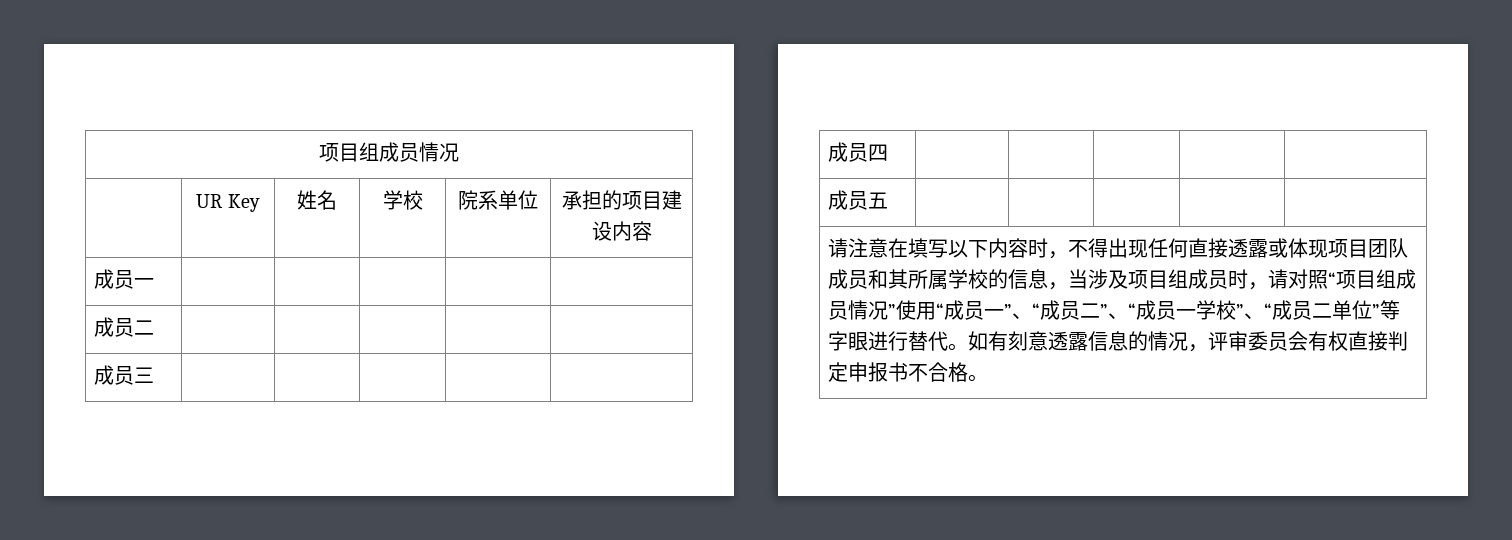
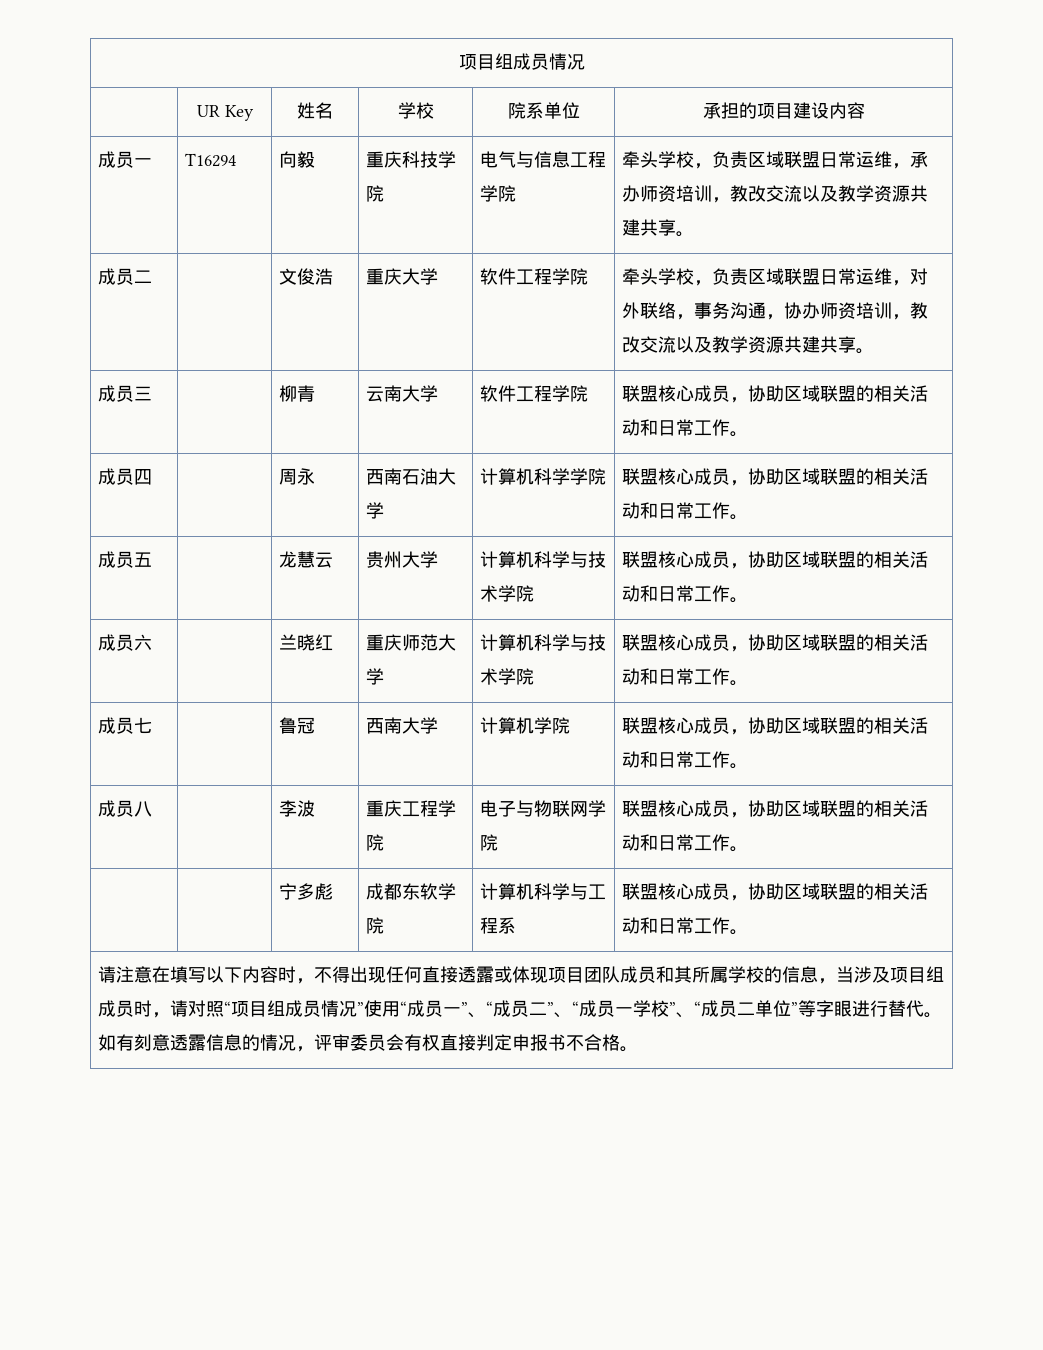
[93,317,154,337] [93,365,154,385] [827,142,888,162] [827,190,888,210] | | | | // 成员二 | | | | | // 成员三 | | | | | // 成员四 | | | | | // 成员五 | | | | | -> [184,153,236,167] [278,151,315,168] [365,151,456,168] [365,185,384,202] [479,151,606,168] [479,185,516,202] [621,151,928,169] [621,185,928,203] [621,219,694,237] [97,268,152,285] [278,268,333,285] [365,268,438,285] [479,268,588,285] [621,268,928,286] [621,302,928,320] [621,336,874,354] [97,385,152,402] [278,385,315,402] [365,385,438,402] [479,385,588,402] [621,385,928,403] [621,419,748,437] [97,468,152,485] [278,468,315,485] [365,468,456,485] [365,502,384,519] [479,468,606,485] [621,468,928,486] [621,502,748,520] [97,551,152,568] [278,551,333,568] [365,551,438,568] [479,551,606,568] [479,585,534,602] [621,551,928,569] [621,585,748,603] [97,634,152,651] [278,634,333,651] [365,634,456,651] [365,668,384,685] [479,634,606,651] [479,668,534,685] [621,634,928,652] [621,668,748,686] [97,717,152,734] [278,717,315,734] [365,717,438,734] [479,717,570,734] [621,717,928,735] [621,751,748,769] [97,800,152,817] [278,800,315,817] [365,800,456,817] [365,834,384,851] [479,800,606,817] [479,834,498,851] [621,800,928,818] [621,834,748,852] [278,883,333,900] [365,883,456,900] [365,917,384,934] [479,883,606,900] [479,917,516,934] [621,883,928,901] [621,917,748,935] T16294 | 向毅 | 重庆科技学院 | 电气与信息工程学院 | 牵头学校，负责区域联盟日常运维，承办师资培训，教改交流以及教学资源共建共享。 // 成员二 | | 文俊浩 | 重庆大学 | 软件工程学院 | 牵头学校，负责区域联盟日常运维，对外联络，事务沟通，协办师资培训，教改交流以及教学资源共建共享。 // 成员三 | | 柳青 | 云南大学 | 软件工程学院 | 联盟核心成员，协助区域联盟的相关活动和日常工作。 // 成员四 | | 周永 | 西南石油大学 | 计算机科学学院 | 联盟核心成员，协助区域联盟的相关活动和日常工作。 // 成员五 | | 龙慧云 | 贵州大学 | 计算机科学与技术学院 | 联盟核心成员，协助区域联盟的相关活动和日常工作。 // 成员六 | | 兰晓红 | 重庆师范大学 | 计算机科学与技术学院 | 联盟核心成员，协助区域联盟的相关活动和日常工作。 // 成员七 | | 鲁冠 | 西南大学 | 计算机学院 | 联盟核心成员，协助区域联盟的相关活动和日常工作。 // 成员八 | | 李波 | 重庆工程学院 | 电子与物联网学院 | 联盟核心成员，协助区域联盟的相关活动和日常工作。 // | | 宁多彪 | 成都东软学院 | 计算机科学与工程系 | 联盟核心成员，协助区域联盟的相关活动和日常工作。

